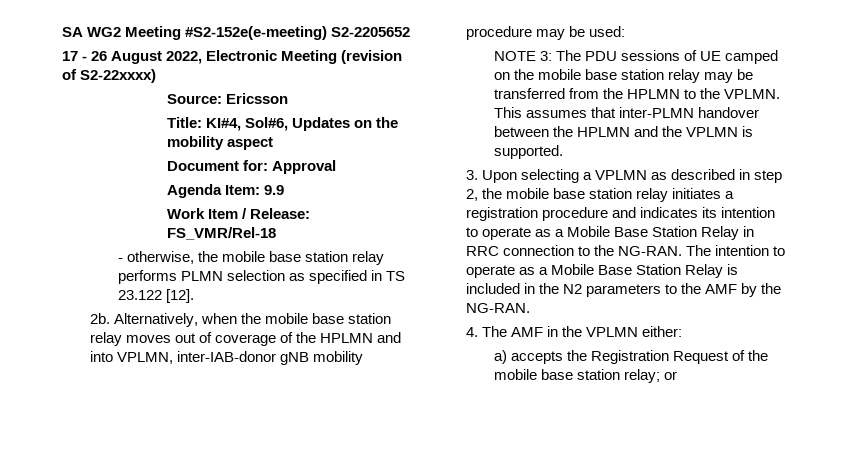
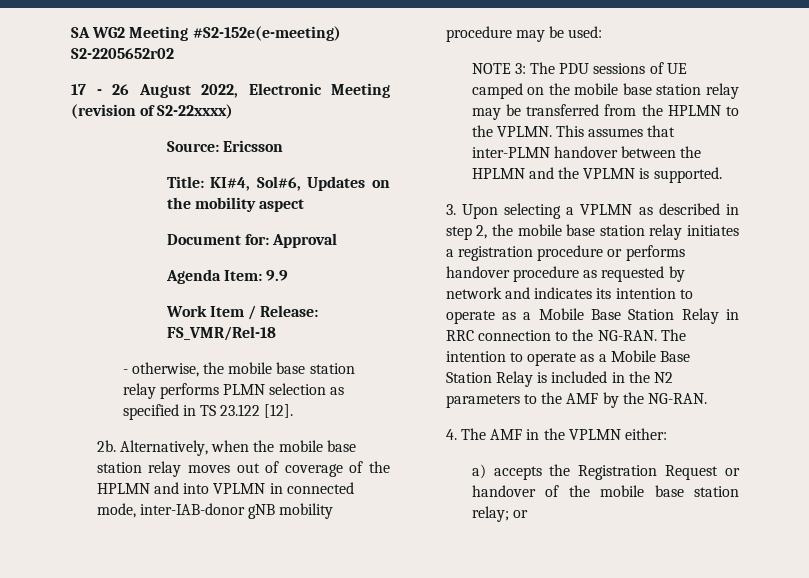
[331,27,411,37] S2-2205652 -> [71,48,174,59] S2-2205652r02
[117,352,174,364] VPLMN, -> [213,482,354,494] [96,503,136,518] VPLMN in connected mode,
(609, 214) none -> [607,245,685,261] [445,266,685,282] [445,287,502,299] or performs handover procedure as requested by network
(730, 357) none -> [725,468,740,476] [471,485,536,497] or handover

